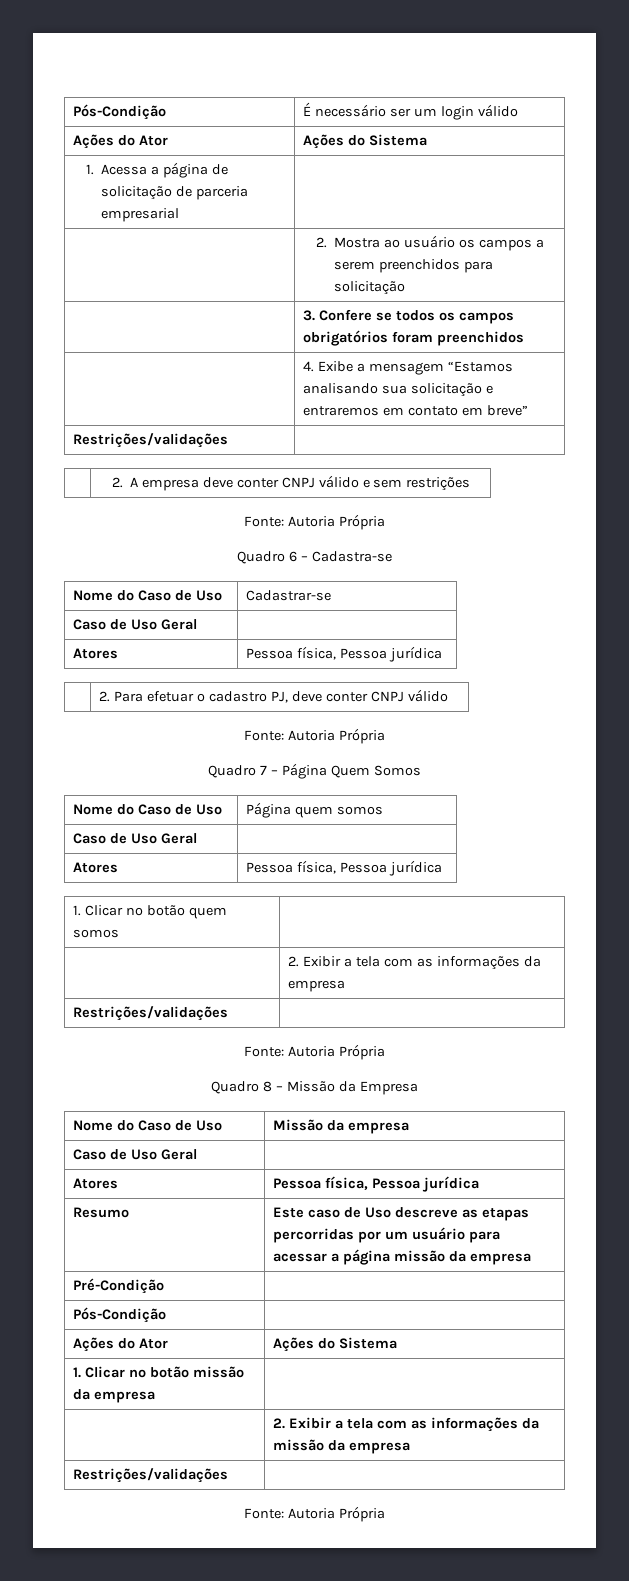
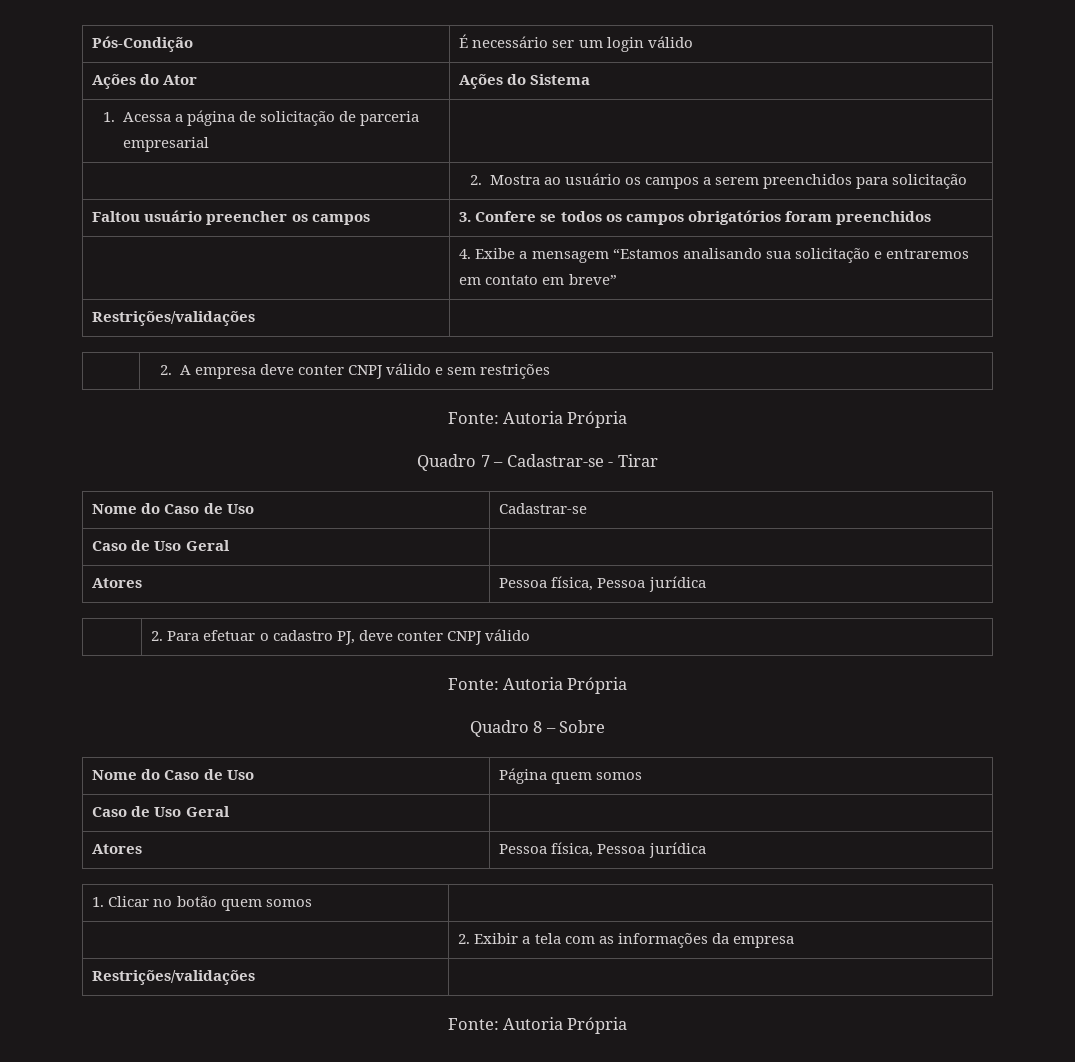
(406, 288) none -> [92,210,370,225] Faltou usuário preencher os campos
[289,551,392,562] 6 – Cadastra-se -> [480,454,658,467] 7 – Cadastrar-se - Tirar
[260,763,421,779] 7 – Página Quem Somos -> [533,720,606,733] 8 – Sobre
[211,1081,418,1095] [73,1120,223,1131] [273,1119,410,1134] [73,1149,198,1160] [73,1178,119,1189] [273,1176,480,1192] [73,1207,130,1218] [273,1207,529,1221] [273,1227,501,1243] [273,1249,531,1265] [73,1278,165,1294] [73,1307,167,1323] [73,1337,169,1352] [273,1337,398,1352] [73,1366,245,1378] [73,1389,156,1403] [273,1417,539,1432] [273,1439,411,1454] [73,1468,229,1483] [244,1506,385,1522] // Quadro 8 – Missão da Empresa // Nome do Caso de Uso | Missão da empresa // Caso de Uso Geral | // Atores | Pessoa física, Pessoa jurídica // Resumo | Este caso de Uso descreve as etapas percorridas por um usuário para acessar a página missão da empresa // Pré-Condição | // Pós-Condição | // Ações do Ator | Ações do Sistema // 1. Clicar no botão missão da empresa | // | 2. Exibir a tela com as informações da missão da empresa // Restrições/validações | // Fonte: Autoria Própria -> (628, 1025) none

